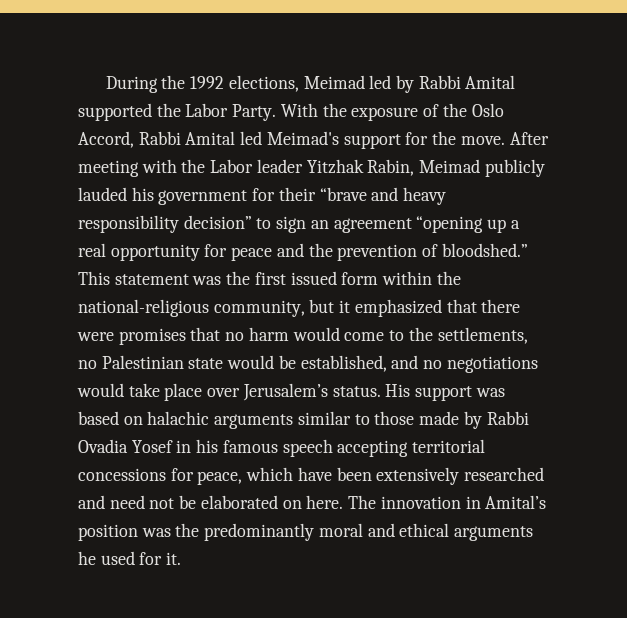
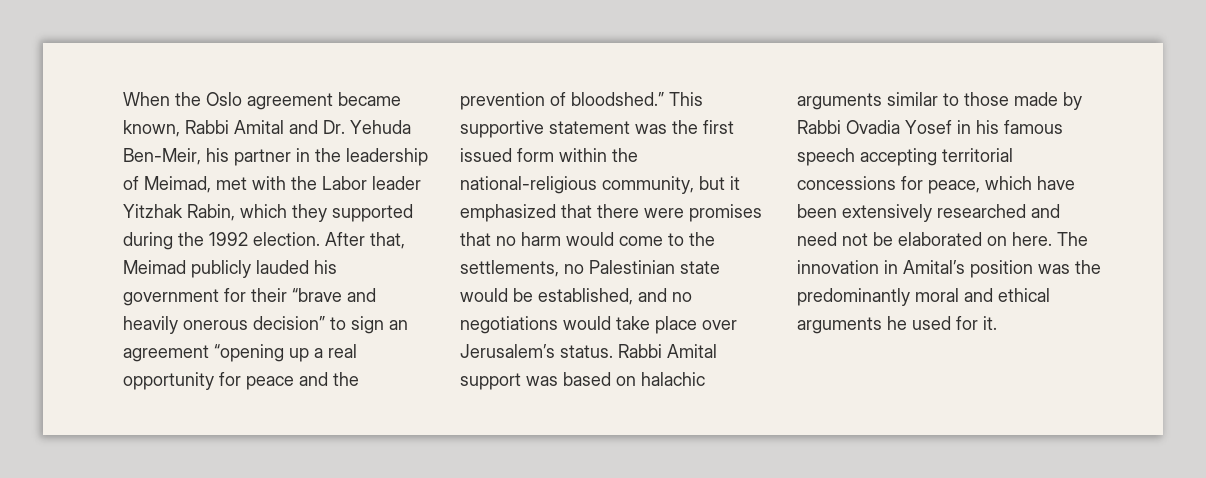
[105,75,516,93] [78,103,504,121] [78,131,549,149] [78,160,139,177] During the 1992 elections, Meimad led by Rabbi Amital supported the Labor Party. With the exposure of the Oslo Accord, Rabbi Amital led Meimad's support for the move. After meeting -> [123,92,401,110] [123,120,411,137] [123,148,428,166] [123,176,247,193] When the Oslo agreement became known, Rabbi Amital and Dr. Yehuda Ben-Meir, his partner in the leadership of Meimad, met
(415, 167) none -> [240,204,413,222] [123,232,405,250] which they supported during the 1992 election. After that,
[403,187,447,205] [78,215,179,233] heavy responsibility -> [123,316,248,334] heavily onerous
(110, 278) none -> [460,120,544,138] supportive
[385,384,411,397] His -> [618,344,717,358] Rabbi Amital

